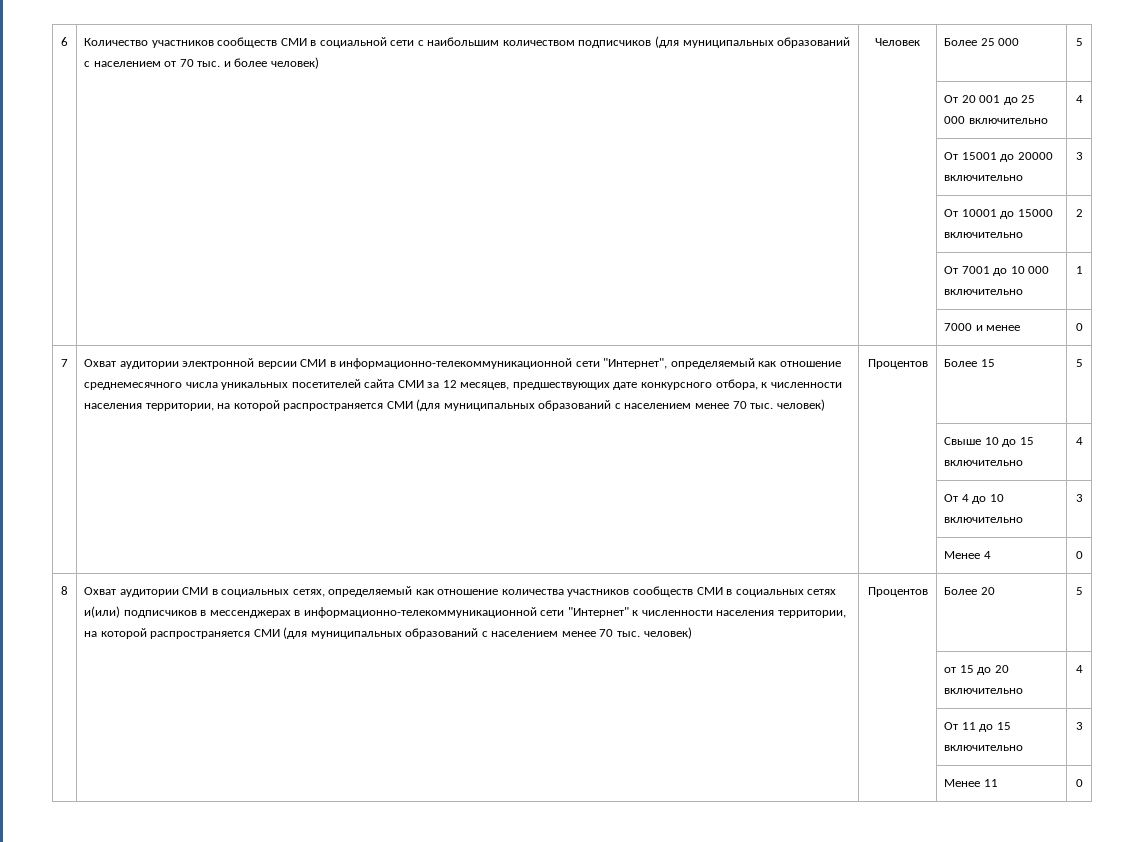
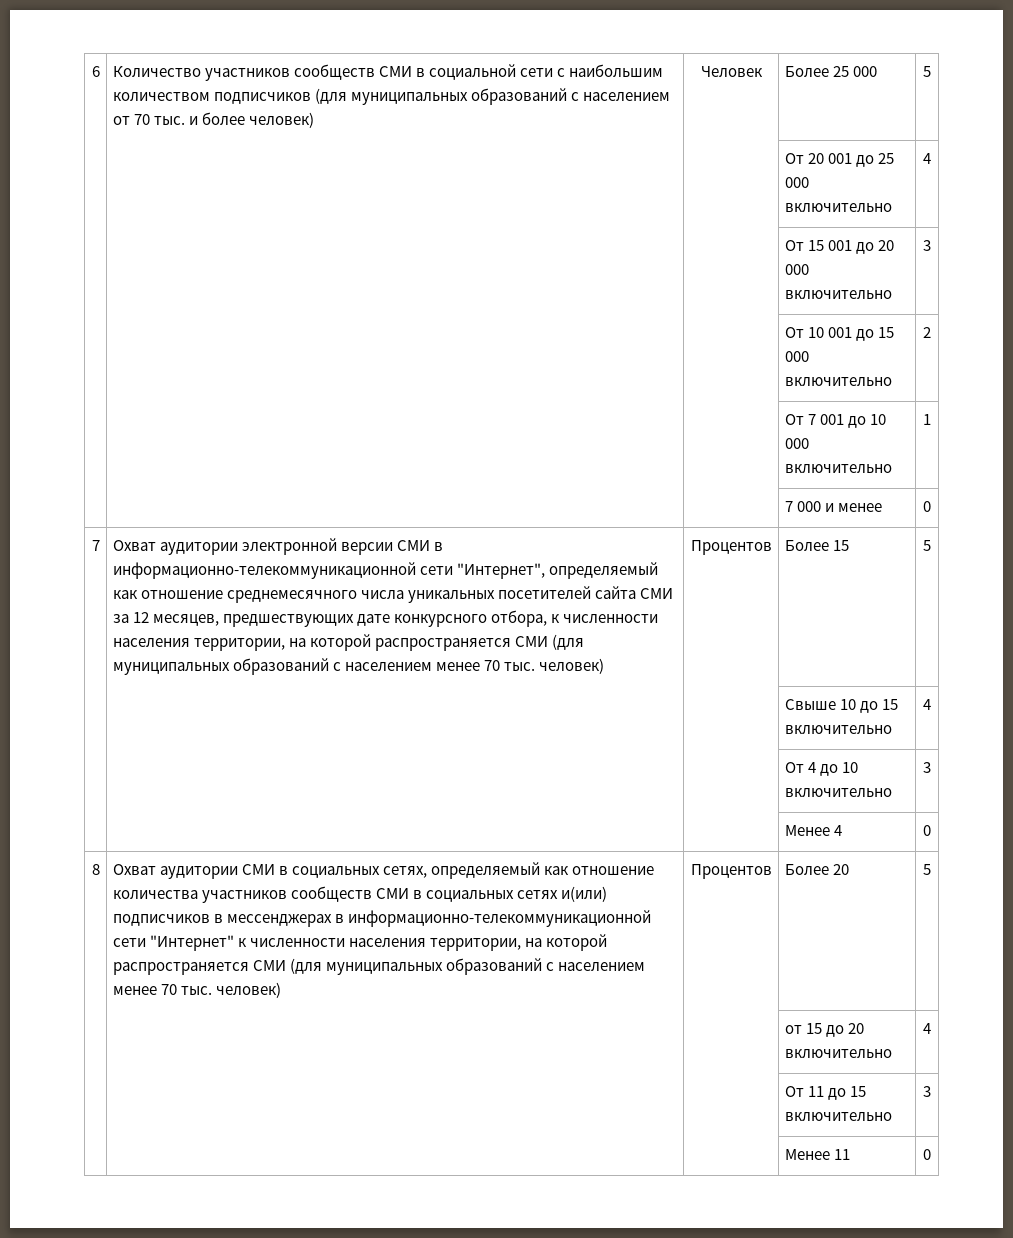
[961,152,1053,162] [944,175,1024,181] [1075,152,1083,160] [944,209,1053,219] 15001 до 20000 включительно | 3 // | | | От 10001 до 15000 -> [807,240,894,254] [784,264,809,275] [784,290,892,299] [923,240,931,251] [784,327,894,341] [784,351,809,362] 15 001 до 20 000 включительно | 3 // | | | От 10 001 до 15 000
[961,266,990,274] 7001 -> [807,414,844,425] 7 001
[944,323,973,331] 7000 -> [784,501,821,512] 7 000

